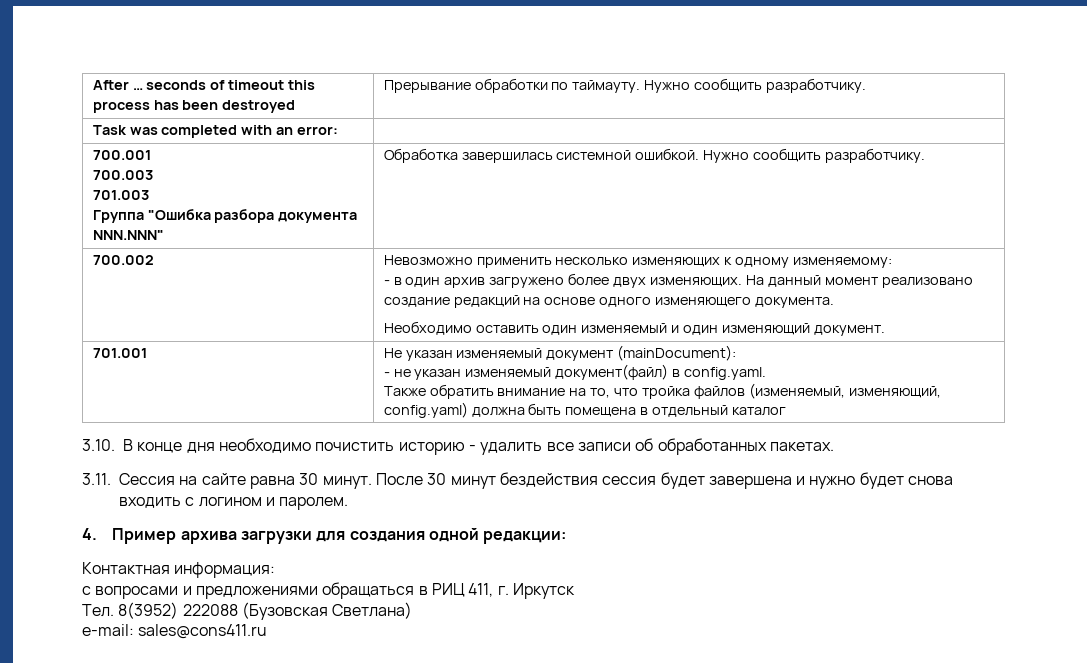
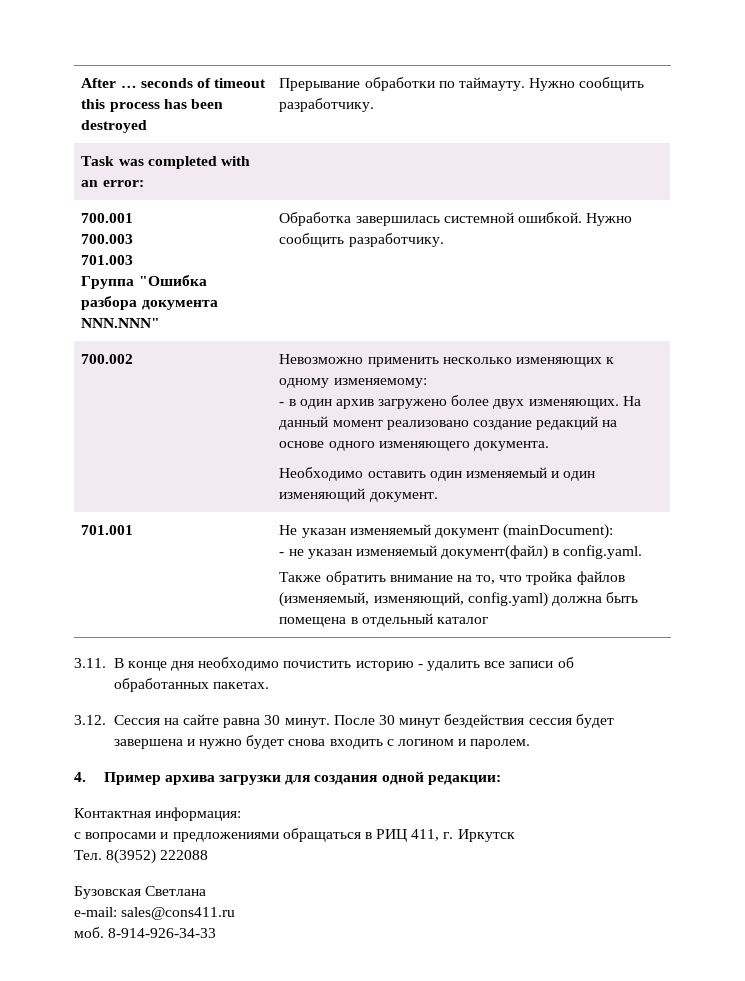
[82,439,115,451] 3.10. -> [74,658,106,668] 3.11.
[82,473,111,485] 3.11. -> [74,715,106,725] 3.12.
[241,602,413,620] (Бузовская Светлана) -> [74,886,207,899] // Бузовская Светлана
(268, 631) none -> [74,927,217,938] // моб. 8-914-926-34-33

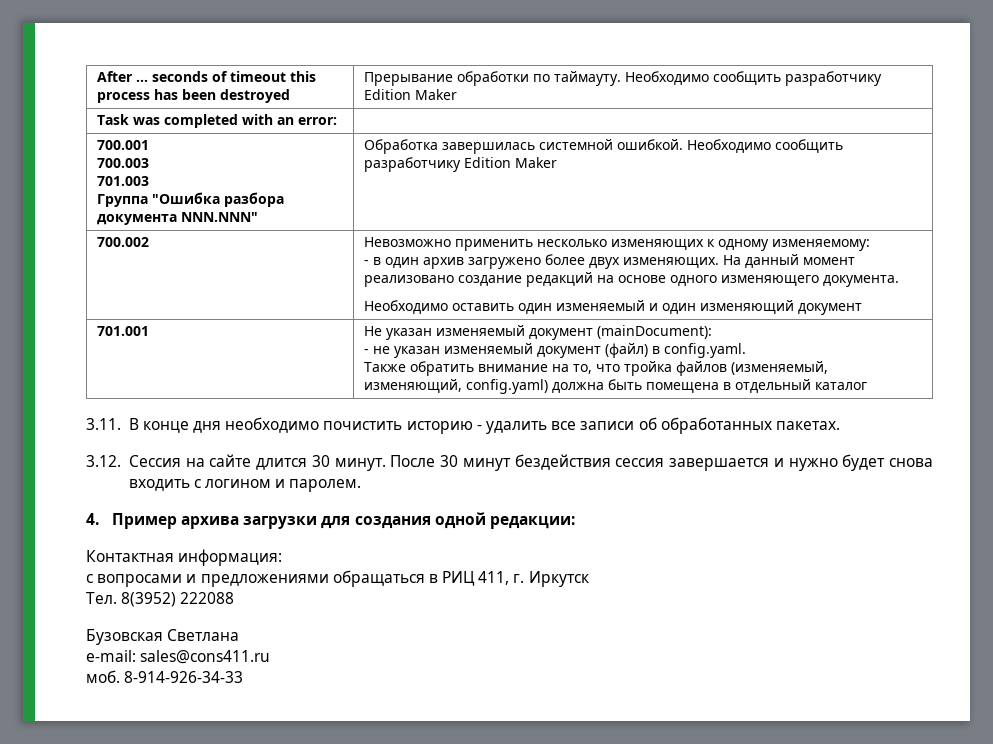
[529,77,645,91] [279,98,375,112] Нужно сообщить разработчику. -> [625,71,883,86] [364,89,458,100] Необходимо сообщить разработчику Edition Maker
[586,213,633,226] [279,233,444,247] Нужно сообщить разработчику. -> [687,139,844,153] [364,157,558,172] Необходимо сообщить разработчику Edition Maker
[369,492,438,502] документ. -> [798,303,863,315] документ
[441,545,549,560] документ(файл) -> [537,343,649,358] документ (файл)
[223,718,261,728] равна -> [256,458,307,470] длится
[575,714,614,728] [113,739,183,749] будет завершена -> [669,458,769,471] завершается

